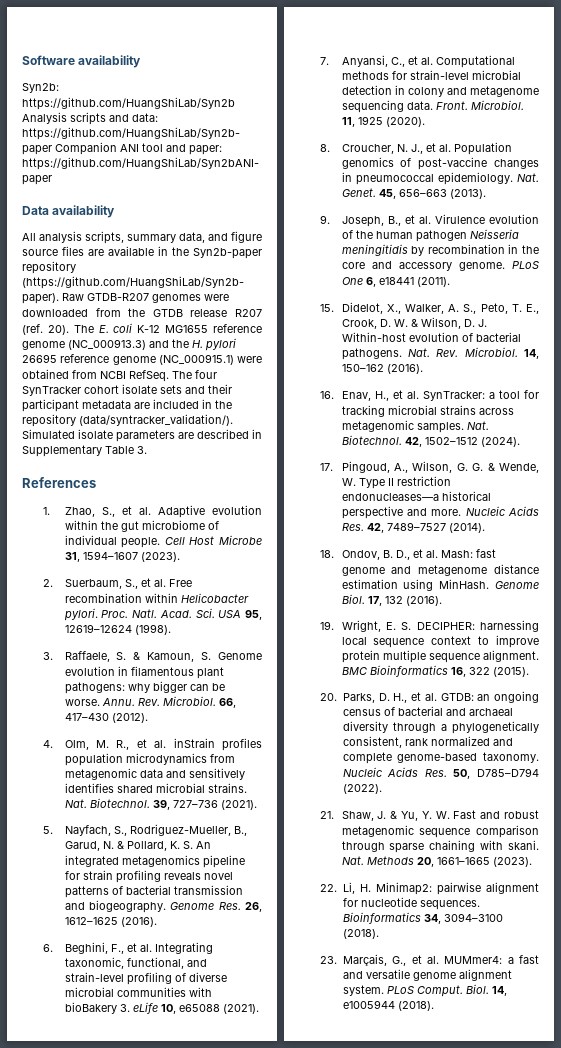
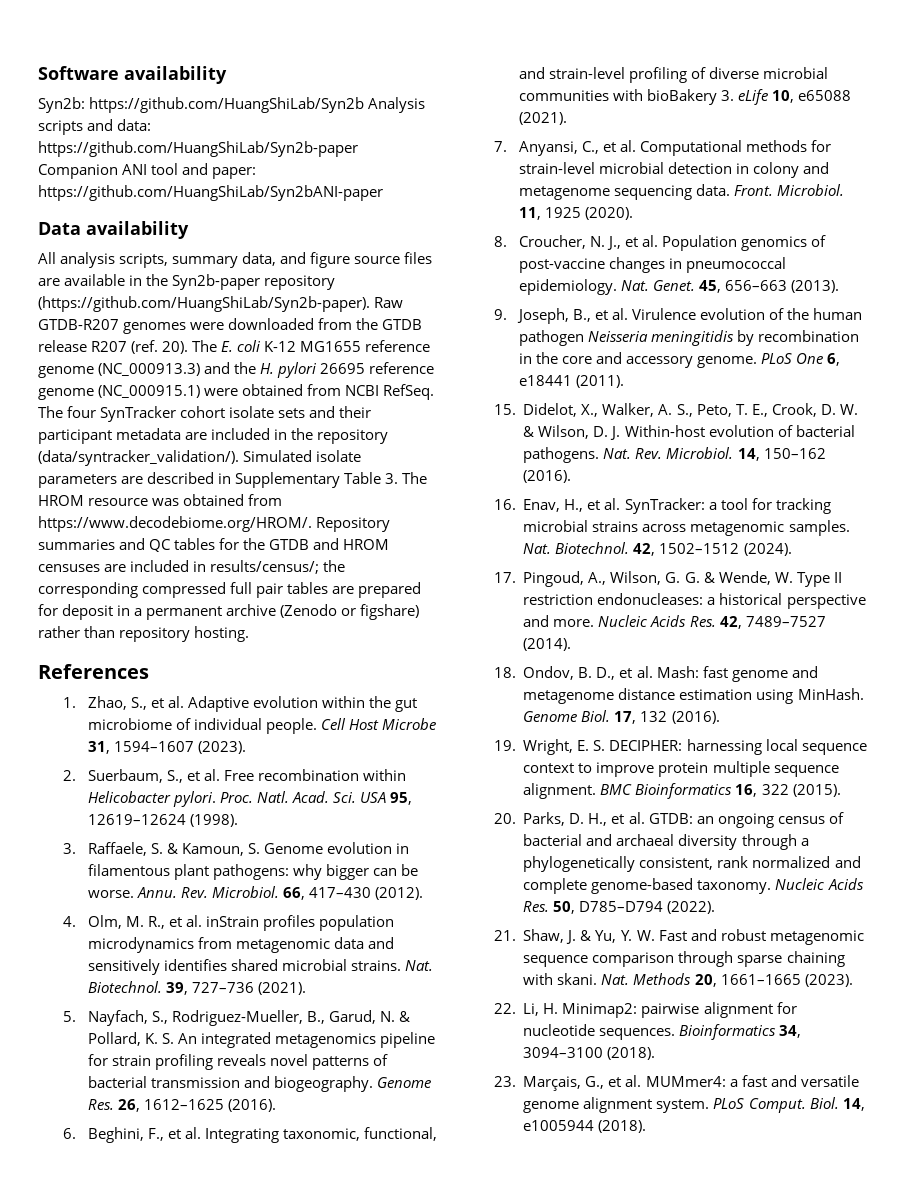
(147, 450) none -> [402,472,428,484] [38,494,283,506] [38,516,391,532] [38,538,390,552] [38,560,346,574] [38,582,422,598] [38,604,420,620] [38,626,250,642] The HROM resource was obtained from https://www.decodebiome.org/HROM/. Repository summaries and QC tables for the GTDB and HROM censuses are included in results/census/; the corresponding compressed full pair tables are prepared for deposit in a permanent archive (Zenodo or figshare) rather than repository hosting.
[341,493,439,501] endonucleases—a -> [597,593,716,605] endonucleases: a

